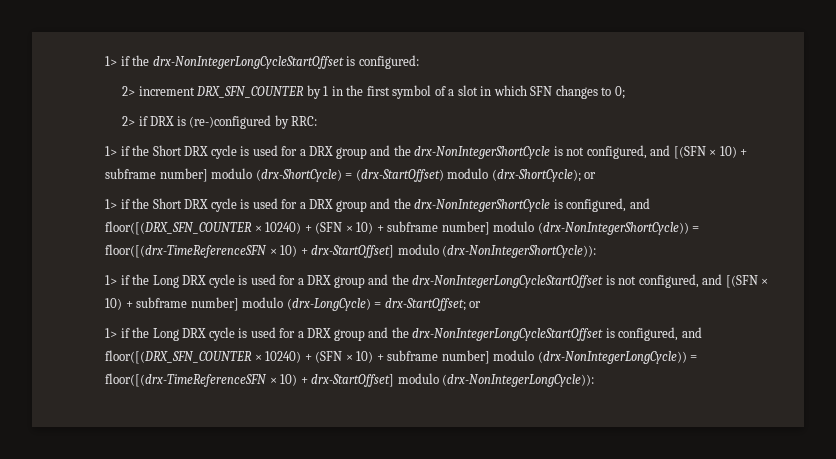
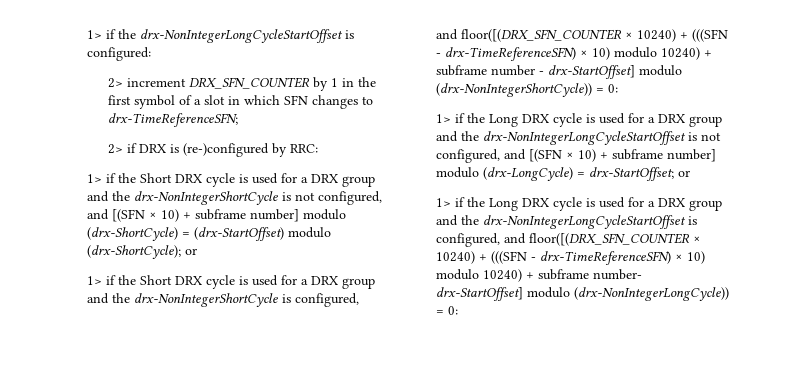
[614,86,625,99] 0; -> [108,113,239,127] drx-TimeReferenceSFN;
[315,221,700,235] [105,244,597,258] (SFN × 10) + subframe number] modulo (drx-NonIntegerShortCycle)) = floor([(drx-TimeReferenceSFN × 10) + drx-StartOffset] modulo (drx-NonIntegerShortCycle)): -> [692,29,729,42] [436,47,713,61] [436,65,683,79] [436,83,619,97] (((SFN - drx-TimeReferenceSFN) × 10) modulo 10240) + subframe number - drx-StartOffset] modulo (drx-NonIntegerShortCycle)) = 0:
[315,350,698,364] [105,373,595,387] (SFN × 10) + subframe number] modulo (drx-NonIntegerLongCycle)) = floor([(drx-TimeReferenceSFN × 10) + drx-StartOffset] modulo (drx-NonIntegerLongCycle)): -> [491,251,706,265] [436,269,643,282] [436,287,730,301] [436,306,459,315] (((SFN - drx-TimeReferenceSFN) × 10) modulo 10240) + subframe number- drx-StartOffset] modulo (drx-NonIntegerLongCycle)) = 0:

